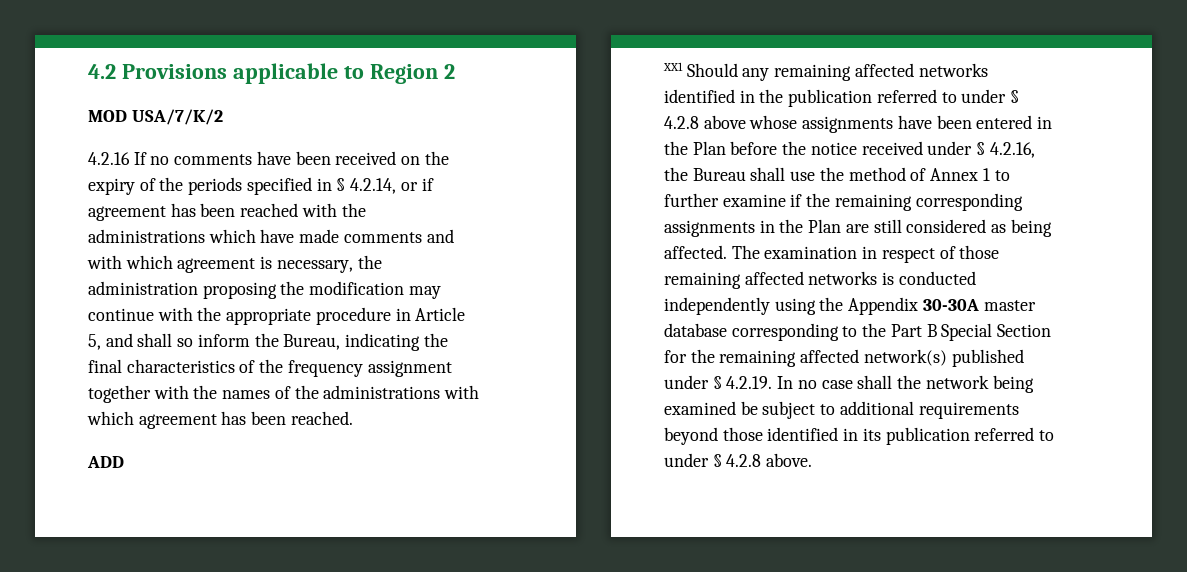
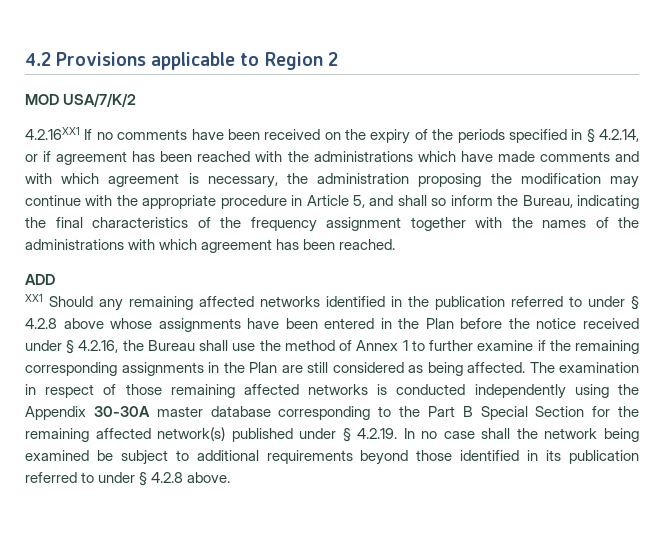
[88,152,130,165] 4.2.16 -> [25,127,80,140] 4.2.16XX1

